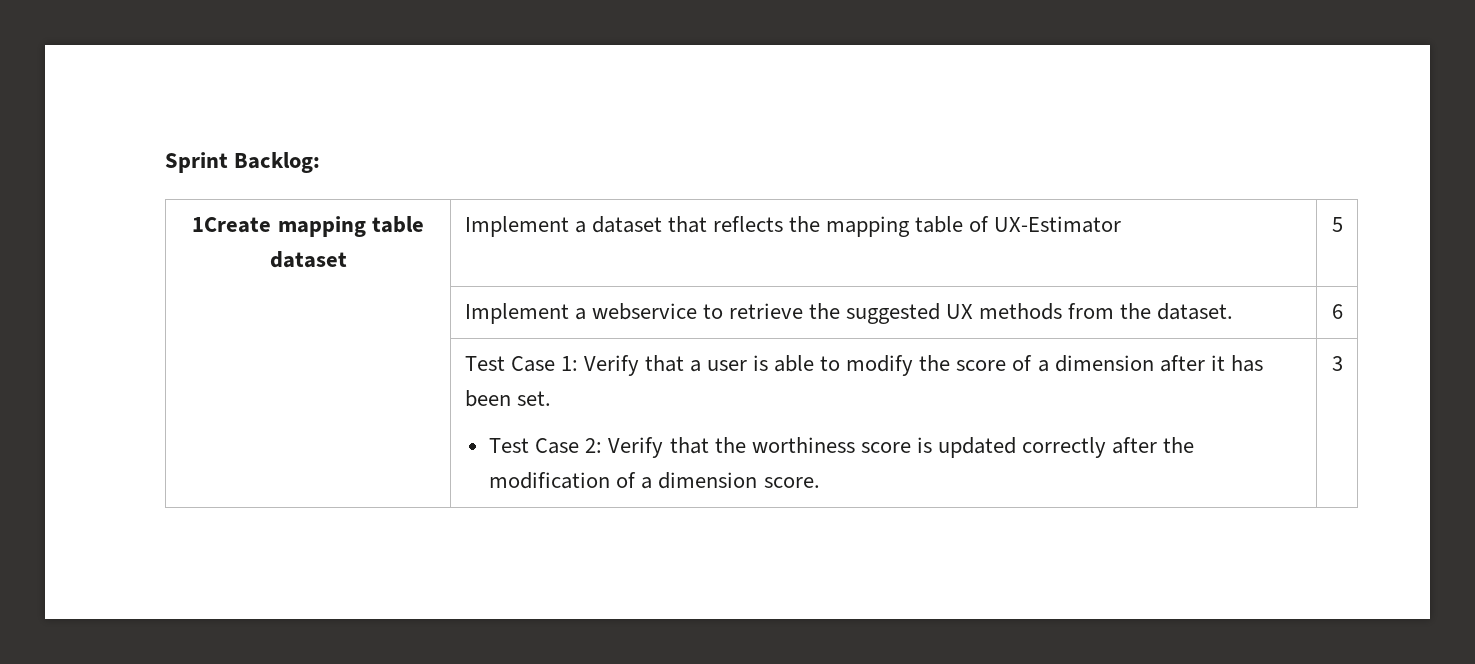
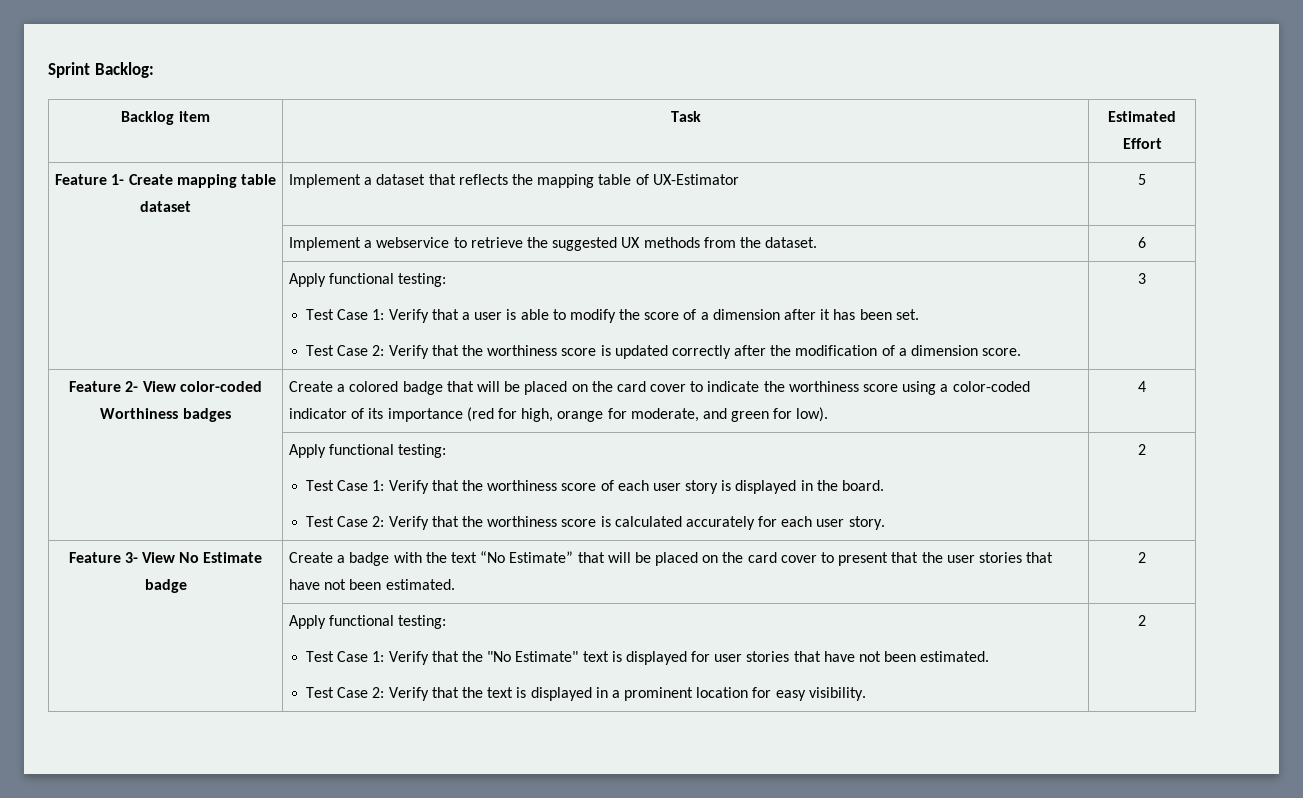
[192,217,272,233] 1Create -> [121,111,210,125] [670,111,701,122] [1108,111,1176,122] [1122,138,1162,149] [55,174,173,185] Backlog item | Task | Estimated Effort // Feature 1- Create
(1343, 311) none -> [289,273,447,287] Apply functional testing: //
(1343, 363) none -> [69,381,262,392] [100,408,231,422] [289,381,1030,395] [289,407,829,422] [1138,381,1146,392] [289,444,447,458] [306,480,885,494] [306,516,885,530] [1138,444,1146,455] [68,552,263,563] [144,579,187,593] [289,551,1054,566] [289,579,455,590] [1138,552,1146,563] [289,615,447,629] [306,651,990,665] [306,687,866,701] [1138,615,1146,626] // Feature 2- View color-coded Worthiness badges | Create a colored badge that will be placed on the card cover to indicate the worthiness score using a color-coded indicator of its importance (red for high, orange for moderate, and green for low). | 4 // | Apply functional testing: // Test Case 1: Verify that the worthiness score of each user story is displayed in the board. // Test Case 2: Verify that the worthiness score is calculated accurately for each user story. | 2 // Feature 3- View No Estimate badge | Create a badge with the text “No Estimate” that will be placed on the card cover to present that the user stories that have not been estimated. | 2 // | Apply functional testing: // Test Case 1: Verify that the "No Estimate" text is displayed for user stories that have not been estimated. // Test Case 2: Verify that the text is displayed in a prominent location for easy visibility. | 2

